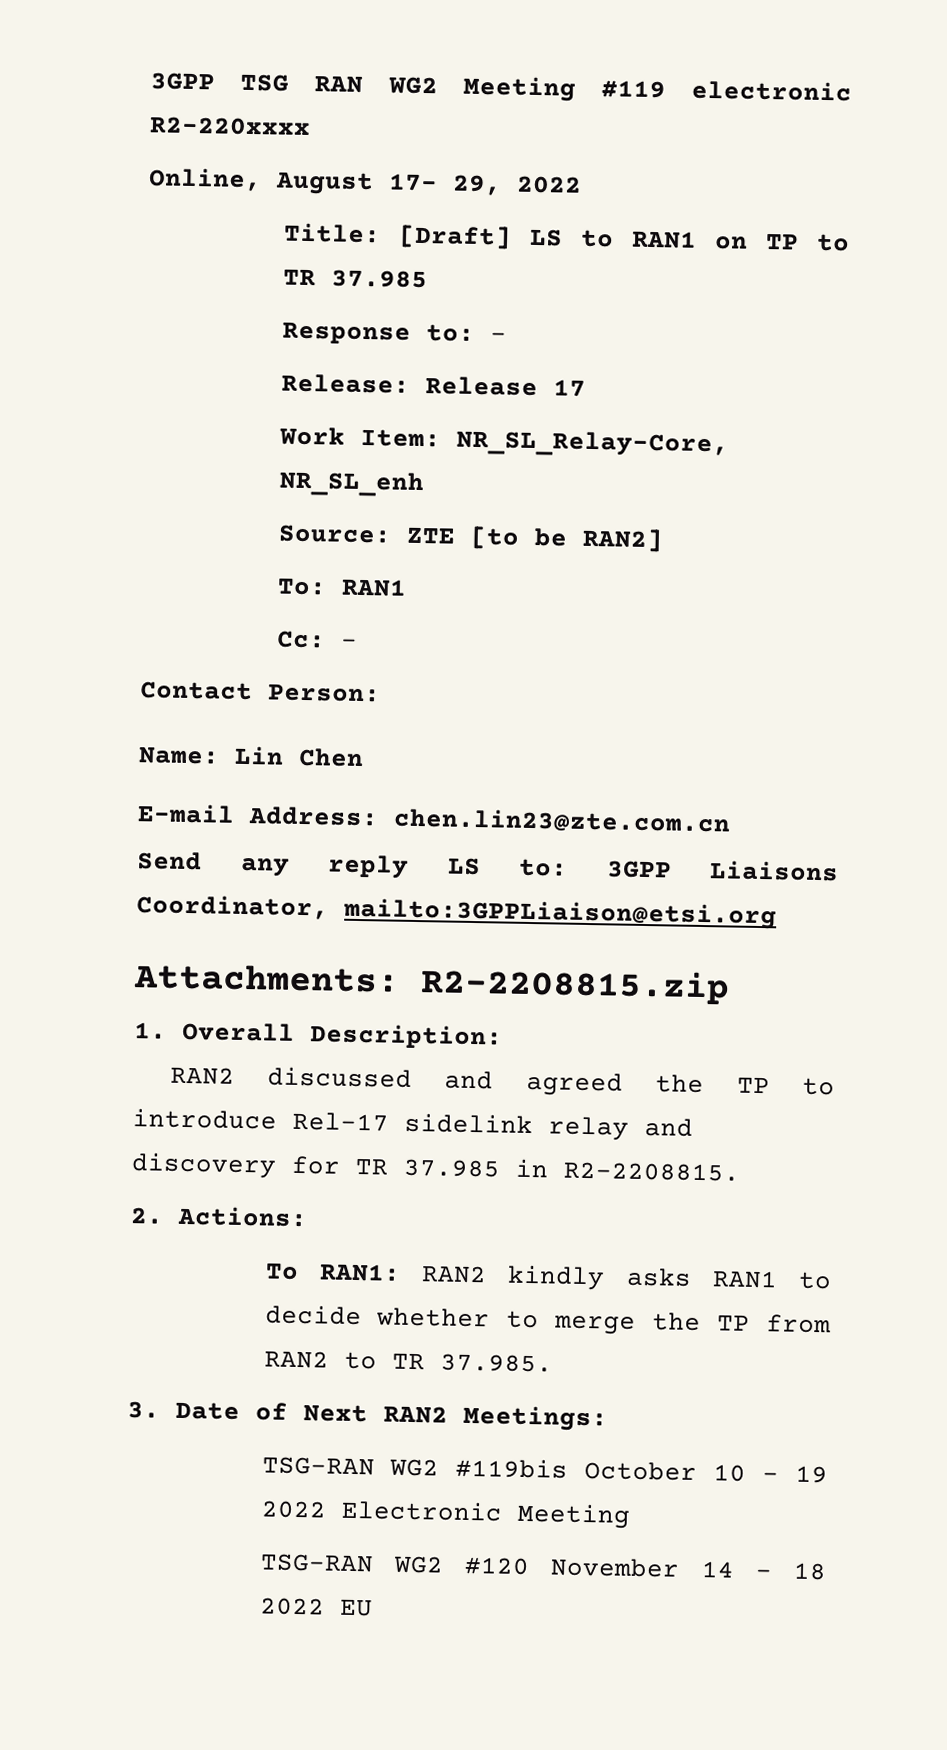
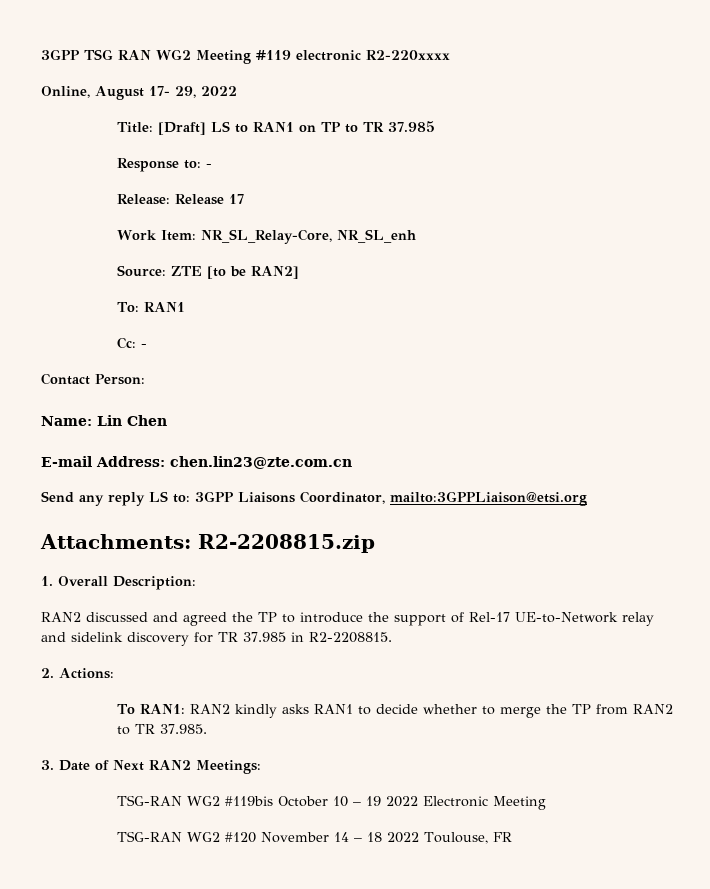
[292,1111,533,1135] Rel-17 sidelink -> [368,612,618,626] the support of Rel-17 UE-to-Network
(693, 1127) none -> [71,632,123,642] sidelink
[339,1598,373,1617] EU -> [423,832,512,844] Toulouse, FR

